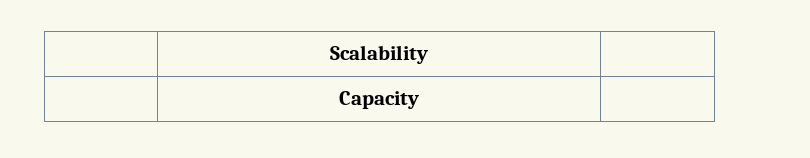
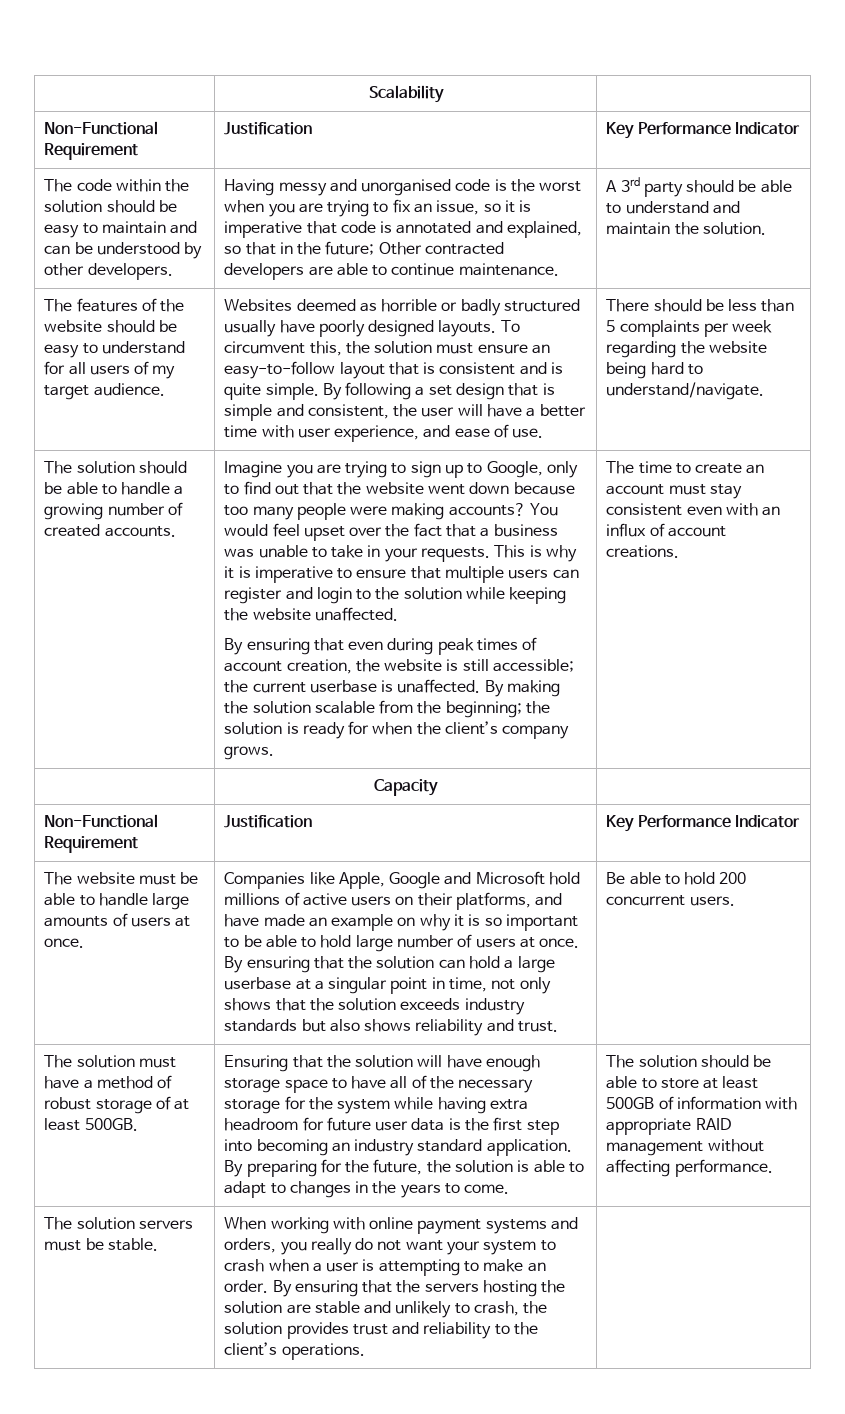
[339,91,419,109] | Capacity -> [44,121,159,135] [44,143,139,160] [224,122,313,135] [606,122,800,139] [44,179,190,192] [44,200,177,213] [44,221,198,238] [44,242,203,259] [44,263,173,280] [224,179,582,196] [224,199,532,217] [224,221,583,238] [224,241,505,255] [224,263,559,280] [606,177,792,197] [606,201,740,214] [606,222,766,235] [44,298,185,312] [44,320,177,333] [44,341,185,358] [44,361,176,379] [44,383,165,400] [224,299,581,316] [224,320,520,337] [224,341,551,356] [224,361,564,379] [224,382,555,400] [224,404,586,421] [224,424,544,442] [606,299,795,312] [606,320,773,337] [606,341,767,358] [606,362,703,379] [606,382,765,400] [44,461,187,474] [44,482,184,495] [44,502,183,520] [44,524,176,537] [224,461,579,478] [224,481,575,495] [224,503,559,520] [224,523,558,541] [224,545,578,562] [224,566,579,583] [224,587,567,604] [224,607,398,621] [224,637,538,655] [224,659,575,674] [224,679,561,697] [224,700,551,718] [224,721,570,739] [224,746,275,760] [606,461,765,474] [606,484,742,499] [606,503,781,516] [606,523,726,537] [606,545,680,558] [374,779,438,796] [44,814,159,828] [44,836,139,853] [224,815,313,828] [606,815,800,832] [44,872,199,885] [44,893,190,910] [44,913,191,927] [44,938,85,948] [224,871,581,889] [224,892,563,910] [224,914,579,931] [224,934,580,952] [224,956,555,973] [224,977,551,994] [224,998,525,1015] [224,1019,559,1036] [606,872,747,885] [606,895,735,906] [44,1055,176,1068] [44,1075,173,1089] [44,1096,190,1114] [44,1118,138,1131] [224,1055,541,1072] [224,1075,534,1093] [224,1096,529,1114] [224,1117,559,1135] [224,1139,572,1156] [224,1159,585,1177] [224,1181,510,1198] [606,1055,772,1068] [606,1076,759,1089] [606,1096,798,1110] [606,1118,732,1135] [606,1139,764,1156] [606,1159,773,1177] [44,1217,193,1230] [44,1238,158,1251] [224,1217,579,1234] [224,1238,556,1255] [224,1259,546,1276] [224,1280,566,1297] [224,1301,548,1318] [224,1322,539,1339] [224,1342,365,1360] Non-Functional Requirement | Justification | Key Performance Indicator // The code within the solution should be easy to maintain and can be understood by other developers. | Having messy and unorganised code is the worst when you are trying to fix an issue, so it is imperative that code is annotated and explained, so that in the future; Other contracted developers are able to continue maintenance. | A 3rd party should be able to understand and maintain the solution. // The features of the website should be easy to understand for all users of my target audience. | Websites deemed as horrible or badly structured usually have poorly designed layouts. To circumvent this, the solution must ensure an easy-to-follow layout that is consistent and is quite simple. By following a set design that is simple and consistent, the user will have a better time with user experience, and ease of use. | There should be less than 5 complaints per week regarding the website being hard to understand/navigate. // The solution should be able to handle a growing number of created accounts. | Imagine you are trying to sign up to Google, only to find out that the website went down because too many people were making accounts? You would feel upset over the fact that a business was unable to take in your requests. This is why it is imperative to ensure that multiple users can register and login to the solution while keeping the website unaffected. // By ensuring that even during peak times of account creation, the website is still accessible; the current userbase is unaffected. By making the solution scalable from the beginning; the solution is ready for when the client’s company grows. | The time to create an account must stay consistent even with an influx of account creations. // | Capacity | // Non-Functional Requirement | Justification | Key Performance Indicator // The website must be able to handle large amounts of users at once. | Companies like Apple, Google and Microsoft hold millions of active users on their platforms, and have made an example on why it is so important to be able to hold large number of users at once. By ensuring that the solution can hold a large userbase at a singular point in time, not only shows that the solution exceeds industry standards but also shows reliability and trust. | Be able to hold 200 concurrent users. // The solution must have a method of robust storage of at least 500GB. | Ensuring that the solution will have enough storage space to have all of the necessary storage for the system while having extra headroom for future user data is the first step into becoming an industry standard application. By preparing for the future, the solution is able to adapt to changes in the years to come. | The solution should be able to store at least 500GB of information with appropriate RAID management without affecting performance. // The solution servers must be stable. | When working with online payment systems and orders, you really do not want your system to crash when a user is attempting to make an order. By ensuring that the servers hosting the solution are stable and unlikely to crash, the solution provides trust and reliability to the client’s operations.

